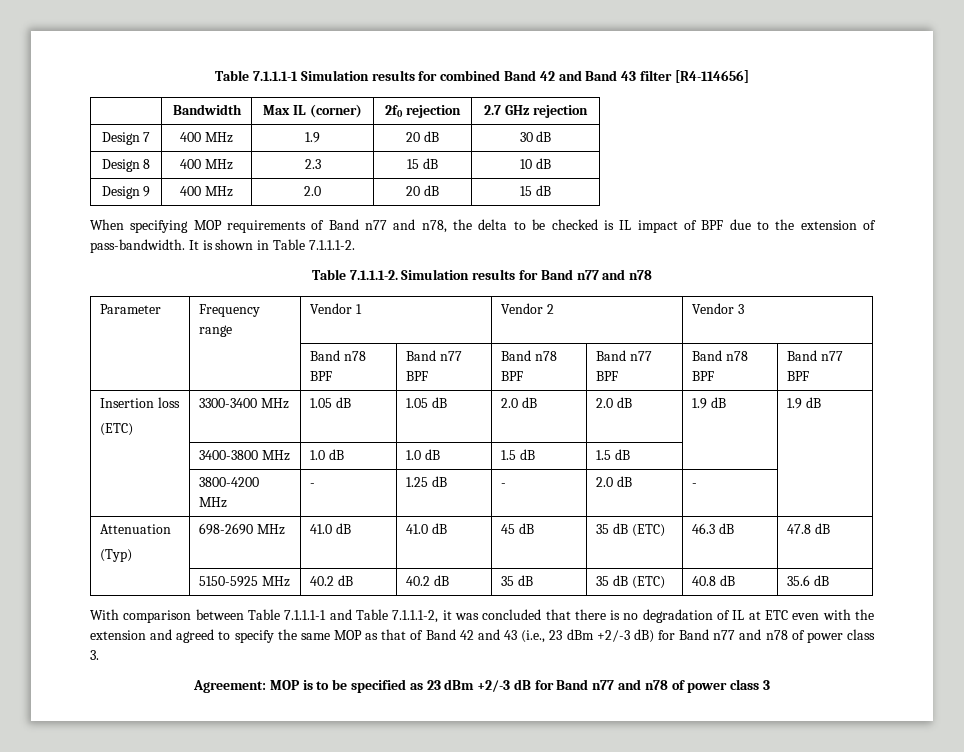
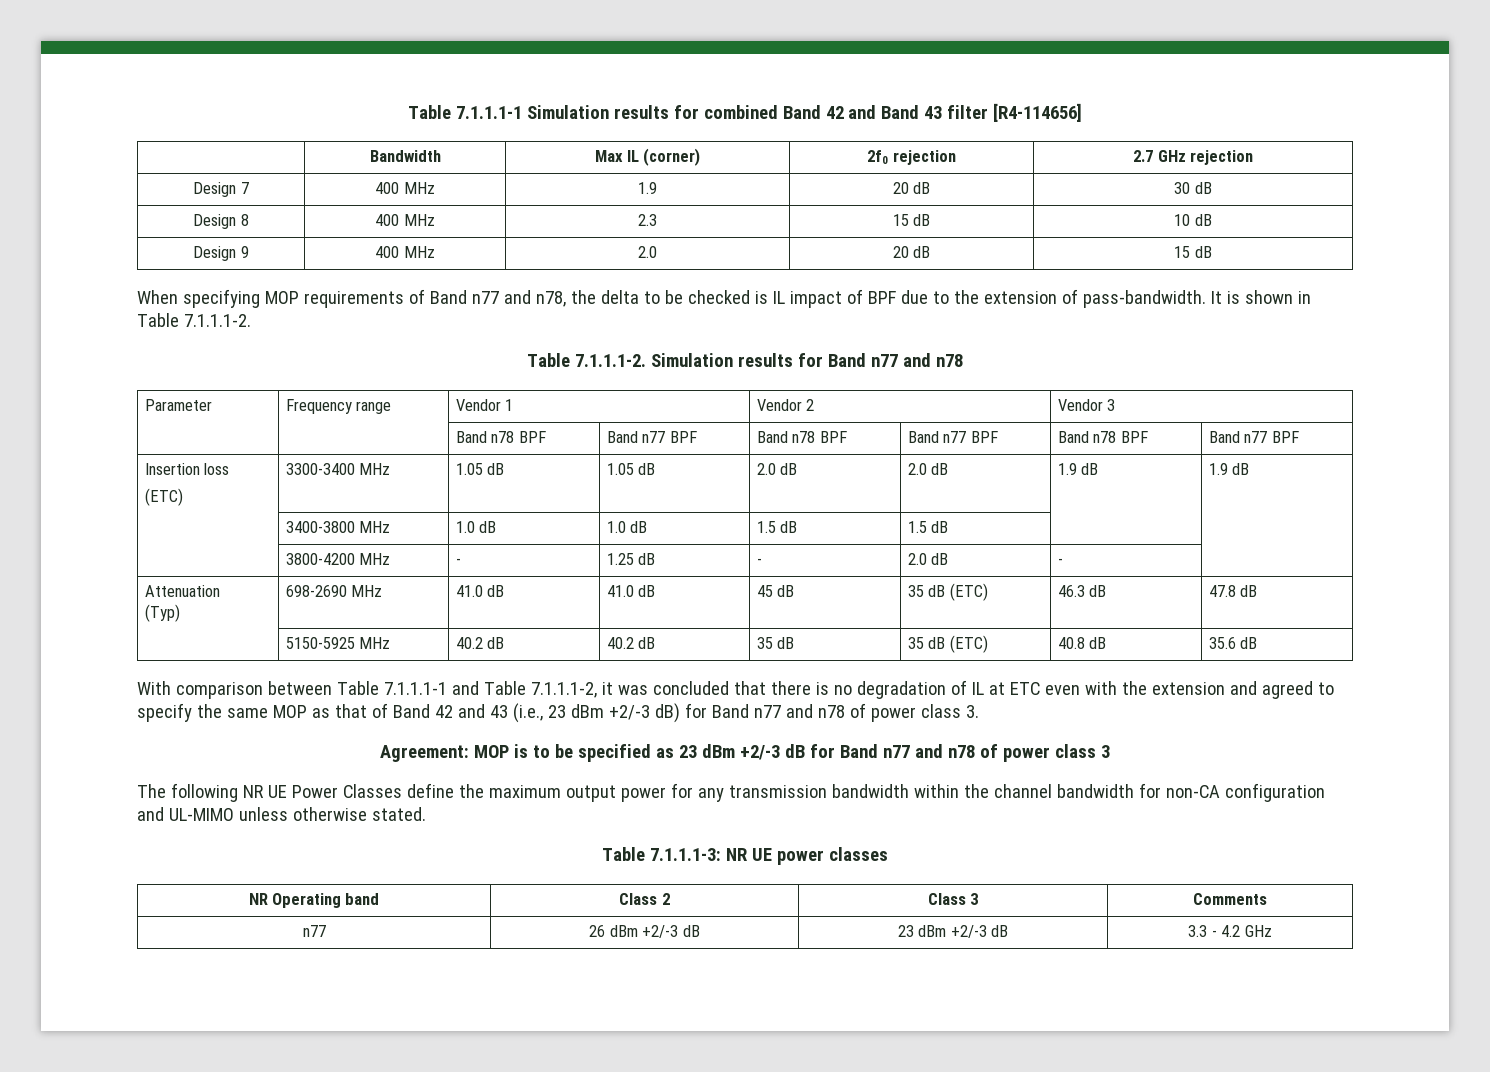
(770, 685) none -> [137,783,1325,802] [137,807,426,821] [602,847,888,865] [248,893,380,908] [619,893,670,905] [927,893,979,905] [1193,893,1267,905] [302,925,326,937] [589,925,700,938] [897,925,1009,938] [1188,925,1272,937] // The following NR UE Power Classes define the maximum output power for any transmission bandwidth within the channel bandwidth for non-CA configuration and UL-MIMO unless otherwise stated. // Table 7.1.1.1-3: NR UE power classes // NR Operating band | Class 2 | Class 3 | Comments // n77 | 26 dBm +2/-3 dB | 23 dBm +2/-3 dB | 3.3 - 4.2 GHz

